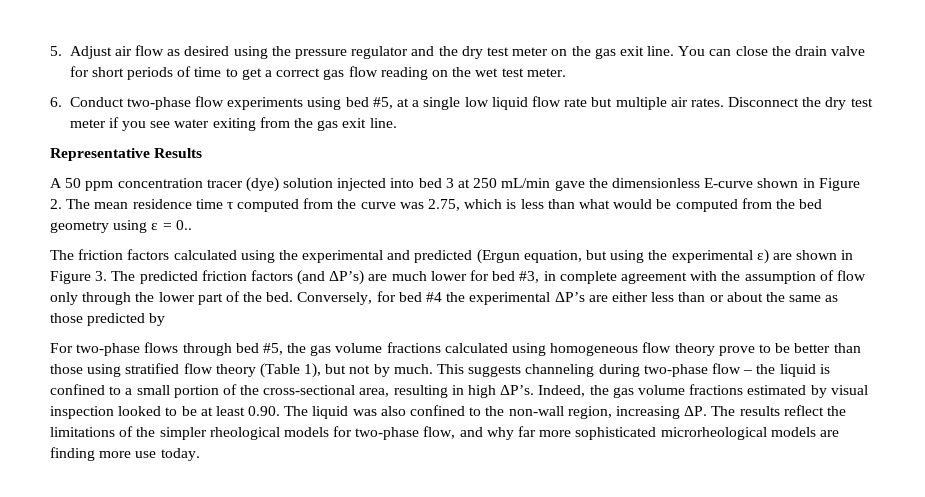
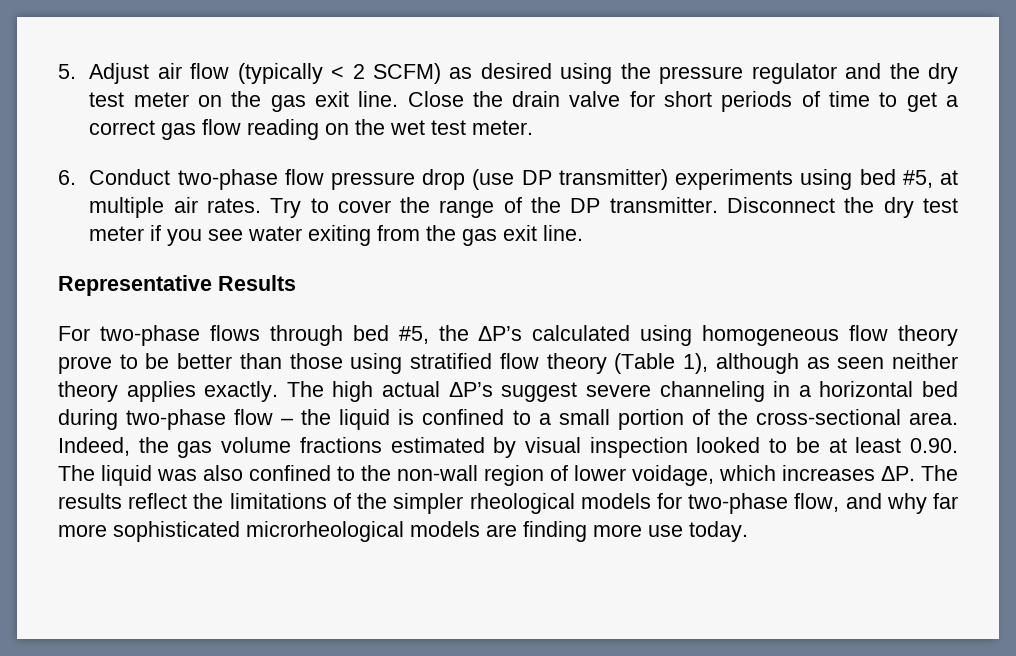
(165, 50) none -> [237,63,441,84] (typically < 2 SCFM)
[678,46,768,56] You can close -> [407,91,464,107] Close
(225, 101) none -> [330,169,668,190] pressure drop (use DP transmitter)
[412,96,724,110] a single low liquid flow rate but multiple air rates. -> [89,197,718,218] multiple air rates. Try to cover the range of the DP transmitter.
[50,177,860,192] [50,198,823,212] [50,220,192,233] [50,249,854,264] [50,270,866,285] [50,291,839,305] [50,313,166,326] // A 50 ppm concentration tracer (dye) solution injected into bed 3 at 250 mL/min gave the dimensionless E-curve shown in Figure 2. The mean residence time τ computed from the curve was 2.75, which is less than what would be computed from the bed geometry using ε = 0.. // The friction factors calculated using the experimental and predicted (Ergun equation, but using the experimental ε) are shown in Figure 3. The predicted friction factors (and ΔP’s) are much lower for bed #3, in complete agreement with the assumption of flow only through the lower part of the bed. Conversely, for bed #4 the experimental ΔP’s are either less than or about the same as those predicted by -> (296, 283) none
[310,342,441,356] gas volume fractions -> [478,326,523,341] ΔP’s
[325,364,595,377] but not by much. This suggests channeling -> [715,353,959,374] [58,381,959,402] although as seen neither theory applies exactly. The high actual ΔP’s suggest severe channeling in a horizontal bed
[359,385,535,398] area, resulting in high ΔP’s. -> [909,412,959,425] area.
[567,406,680,419] region, increasing -> [484,465,875,486] region of lower voidage, which increases

